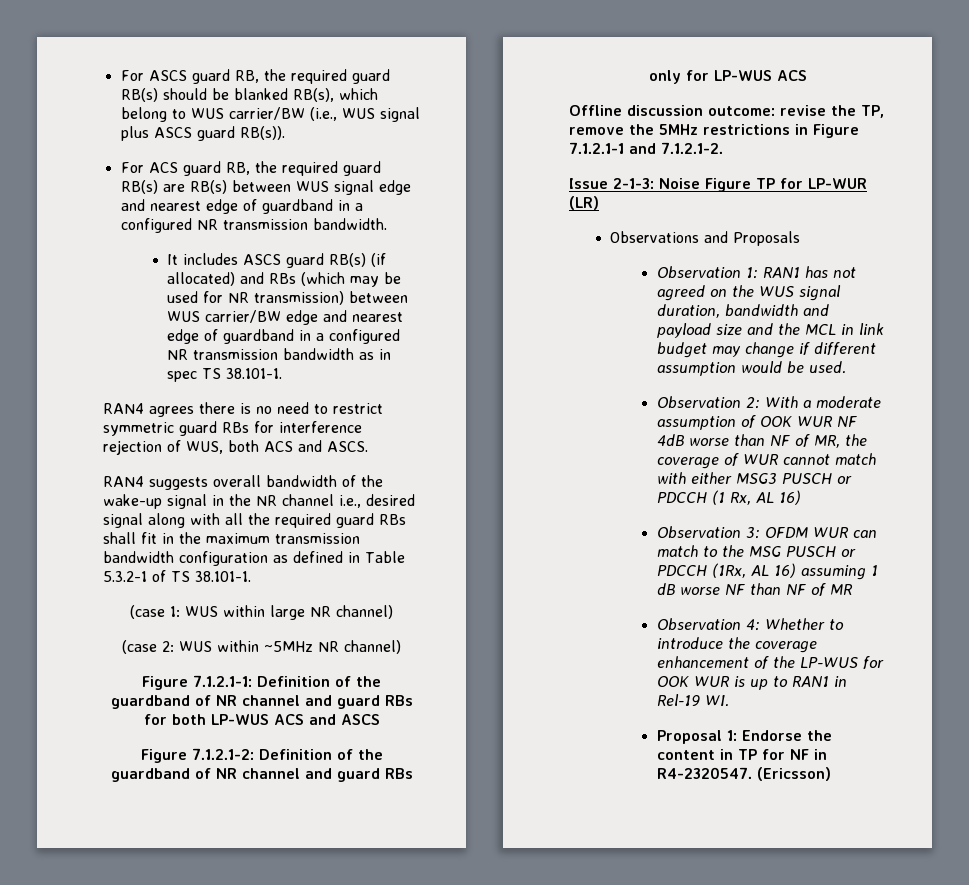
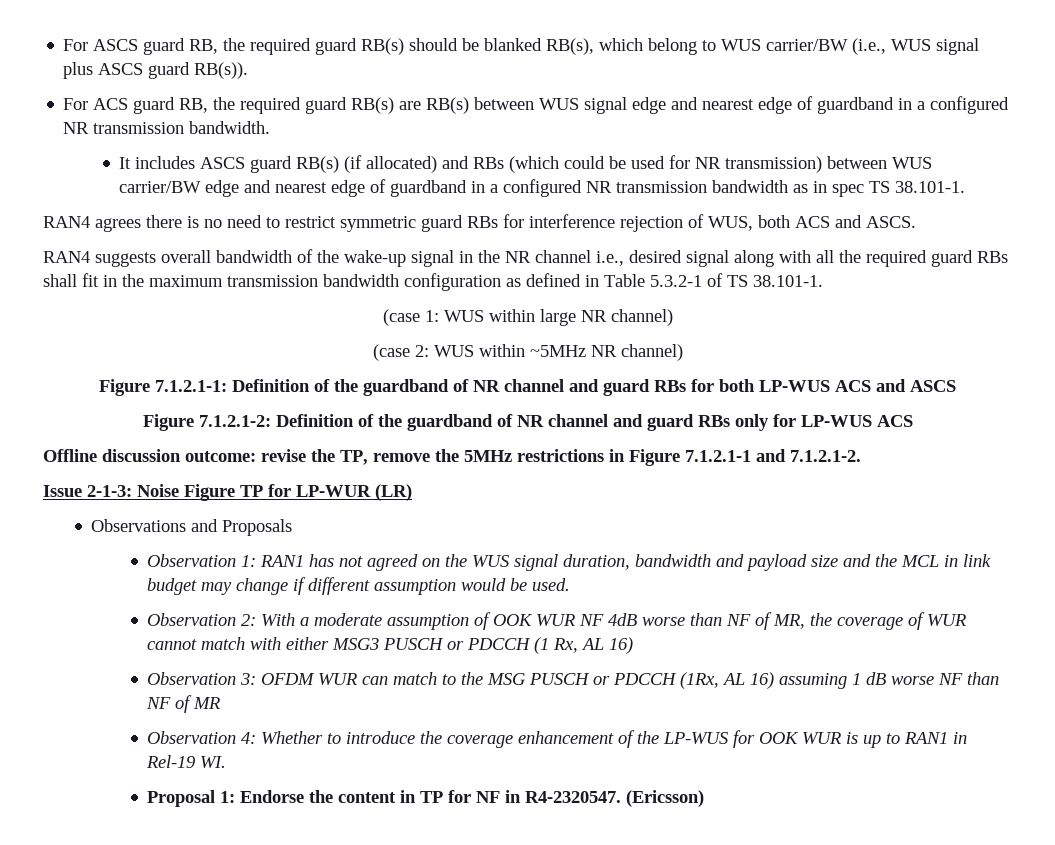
[350,276,380,287] may -> [564,156,606,169] could

